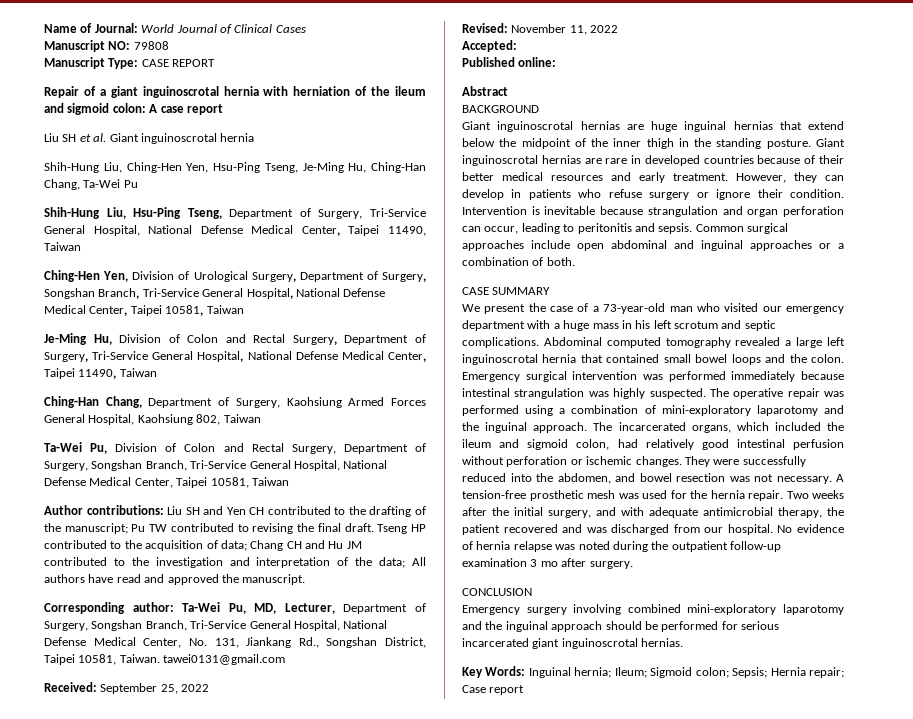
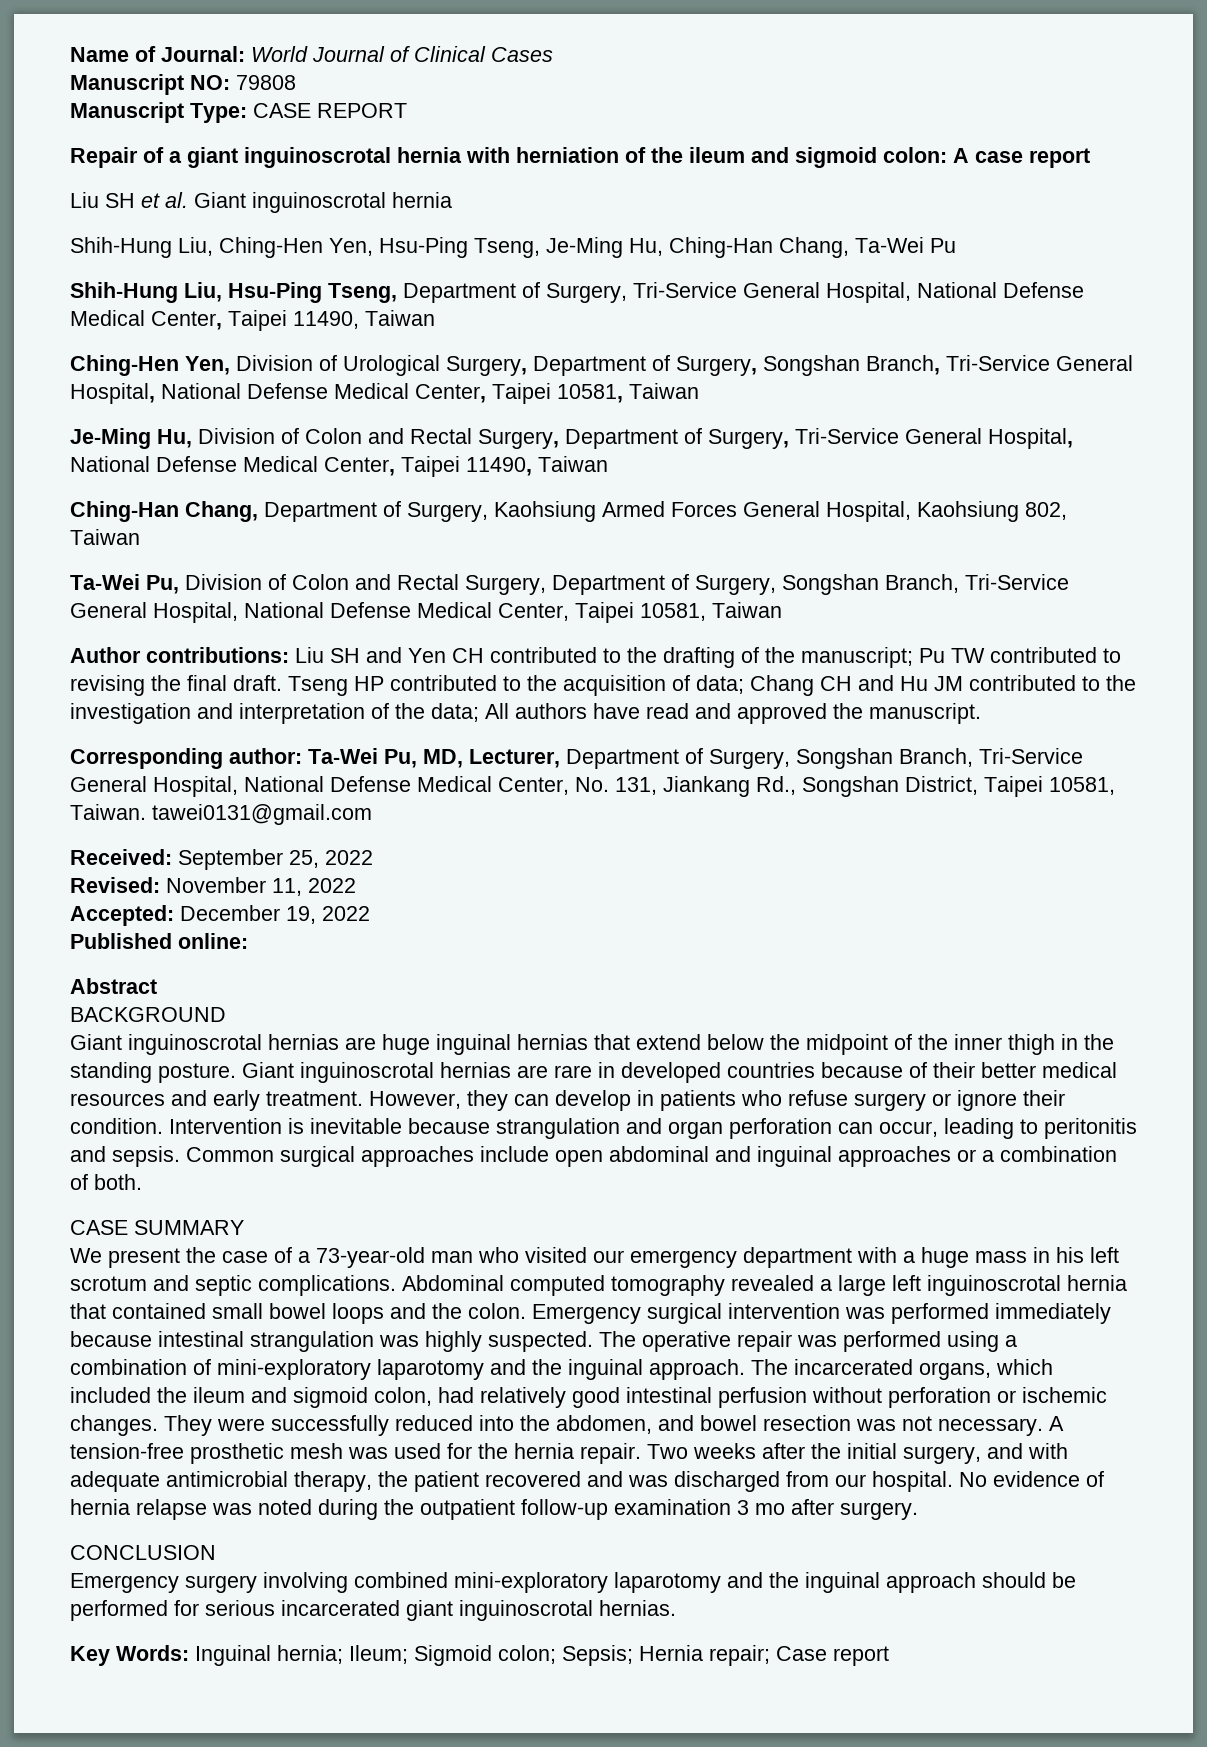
(517, 46) none -> [180,905,370,924] December 19, 2022

